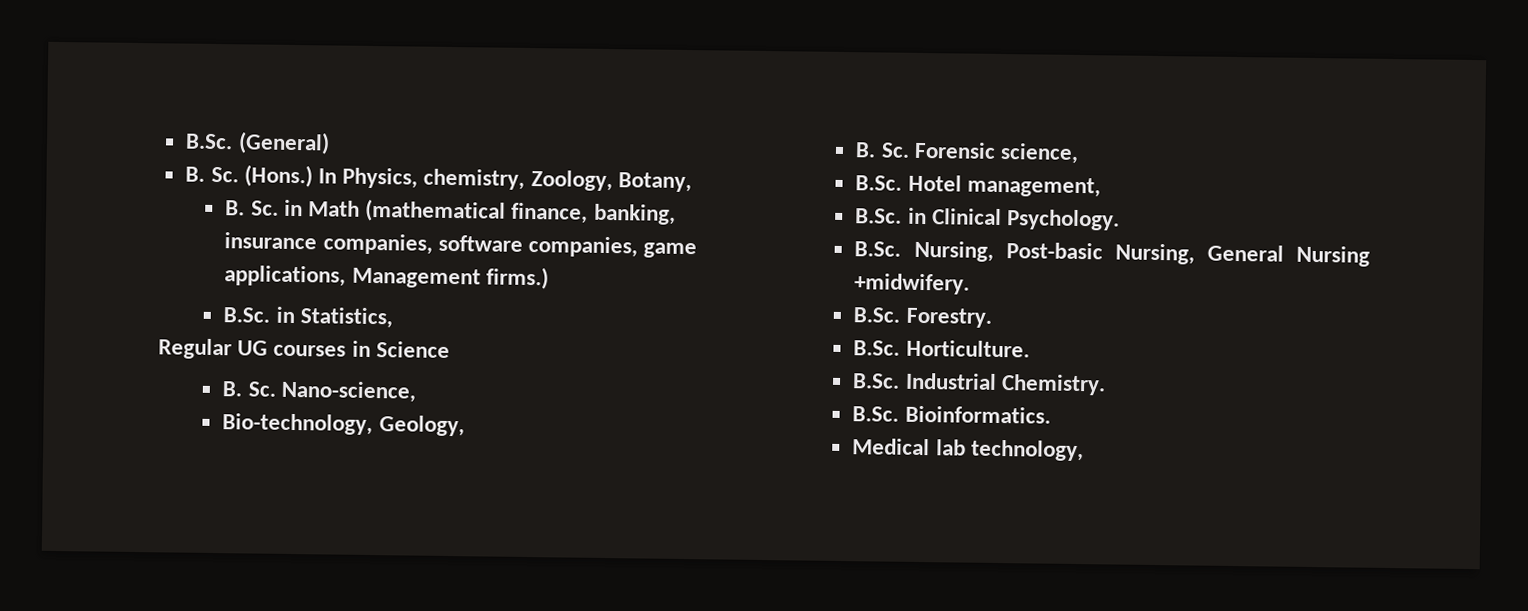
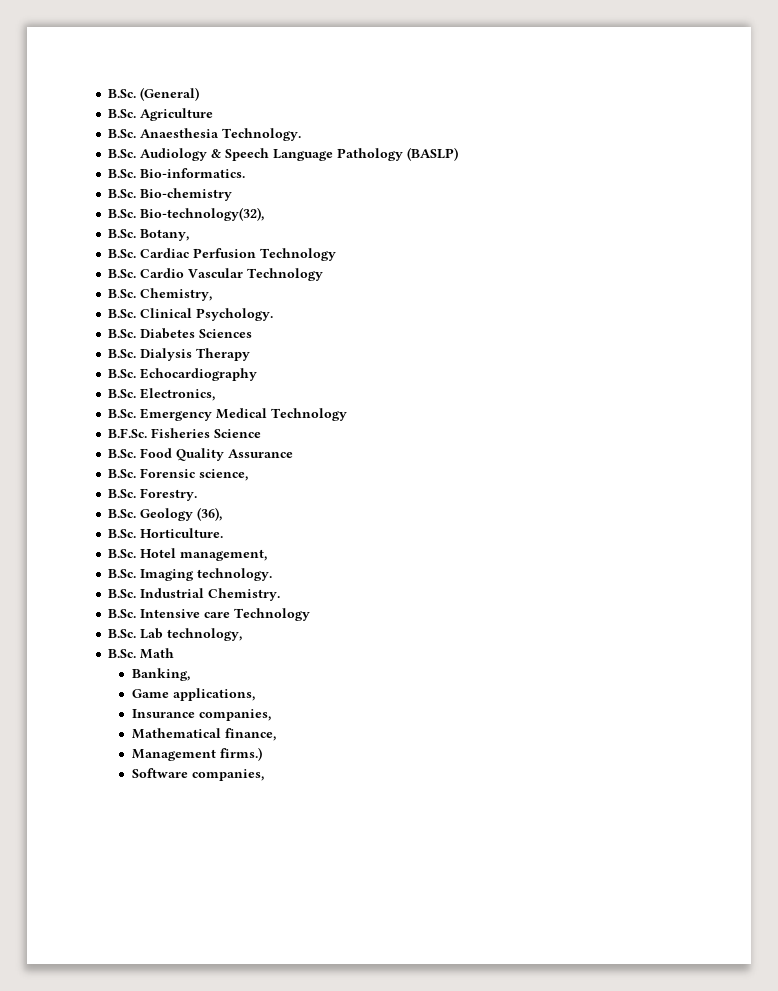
[185,164,692,193] [225,198,676,225] [224,232,698,259] [224,265,549,290] [223,306,393,329] [158,338,450,360] [222,380,416,403] [222,413,465,437] [855,141,1080,164] [855,174,1101,198] [855,207,1121,231] [854,240,1370,267] [854,273,971,295] [853,307,992,328] [853,339,1030,358] [852,372,1106,396] [852,405,1051,424] [852,438,1084,462] B. Sc. (Hons.) In Physics, chemistry, Zoology, Botany, // B. Sc. in Math (mathematical finance, banking, insurance companies, software companies, game applications, Management firms.) // B.Sc. in Statistics, // Regular UG courses in Science // B. Sc. Nano-science, // Bio-technology, Geology, // B. Sc. Forensic science, // B.Sc. Hotel management, // B.Sc. in Clinical Psychology. // B.Sc. Nursing, Post-basic Nursing, General Nursing +midwifery. // B.Sc. Forestry. // B.Sc. Horticulture. // B.Sc. Industrial Chemistry. // B.Sc. Bioinformatics. // Medical lab technology, -> [108,108,214,121] [108,128,302,141] [108,147,459,161] [108,168,246,178] [108,188,233,201] [108,207,265,221] [108,229,190,241] [108,248,337,261] [108,268,324,281] [108,288,213,301] [108,308,274,321] [108,328,253,339] [108,348,251,361] [108,368,258,381] [108,388,216,401] [108,408,348,421] [108,428,262,438] [108,448,294,461] [108,468,249,481] [108,488,198,501] [108,507,223,521] [108,528,224,538] [108,548,268,561] [108,568,273,581] [108,588,281,601] [108,608,311,621] [108,628,243,641] [108,648,175,659] [132,668,191,681] [132,688,256,701] [132,709,272,721] [132,728,277,741] [132,747,263,761] [132,768,265,781] B.Sc. Agriculture // B.Sc. Anaesthesia Technology. // B.Sc. Audiology & Speech Language Pathology (BASLP) // B.Sc. Bio-informatics. // B.Sc. Bio-chemistry // B.Sc. Bio-technology(32), // B.Sc. Botany, // B.Sc. Cardiac Perfusion Technology // B.Sc. Cardio Vascular Technology // B.Sc. Chemistry, // B.Sc. Clinical Psychology. // B.Sc. Diabetes Sciences // B.Sc. Dialysis Therapy // B.Sc. Echocardiography // B.Sc. Electronics, // B.Sc. Emergency Medical Technology // B.F.Sc. Fisheries Science // B.Sc. Food Quality Assurance // B.Sc. Forensic science, // B.Sc. Forestry. // B.Sc. Geology (36), // B.Sc. Horticulture. // B.Sc. Hotel management, // B.Sc. Imaging technology. // B.Sc. Industrial Chemistry. // B.Sc. Intensive care Technology // B.Sc. Lab technology, // B.Sc. Math // Banking, // Game applications, // Insurance companies, // Mathematical finance, // Management firms.) // Software companies,

